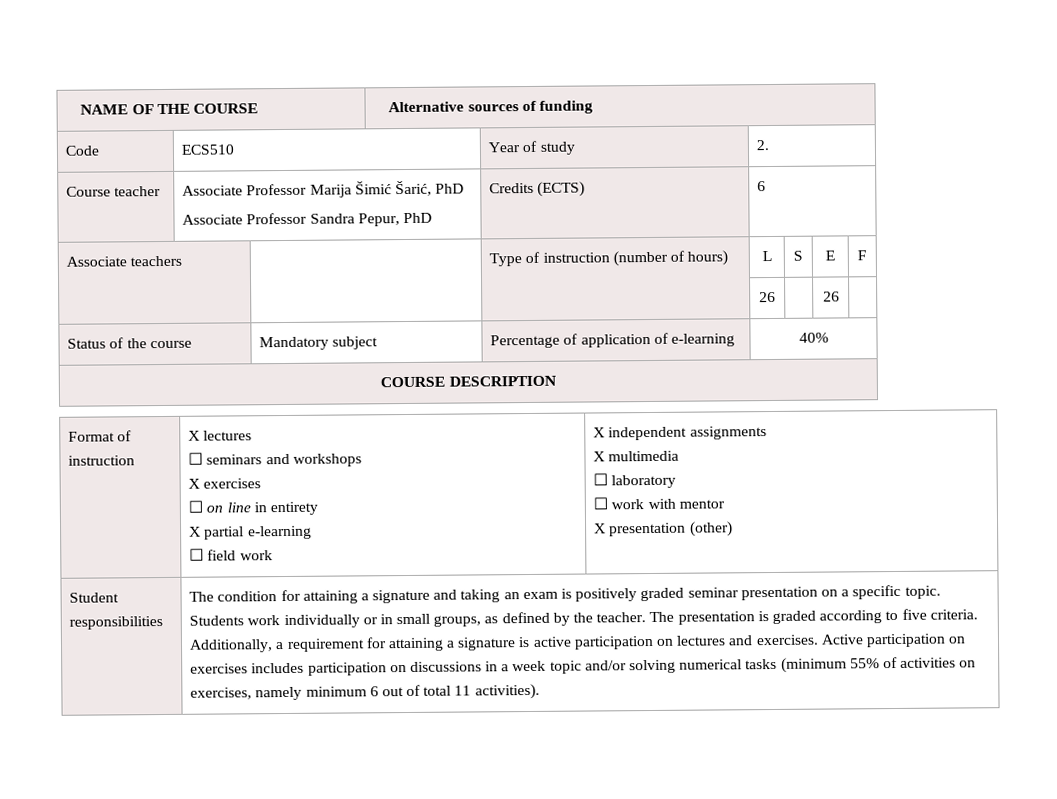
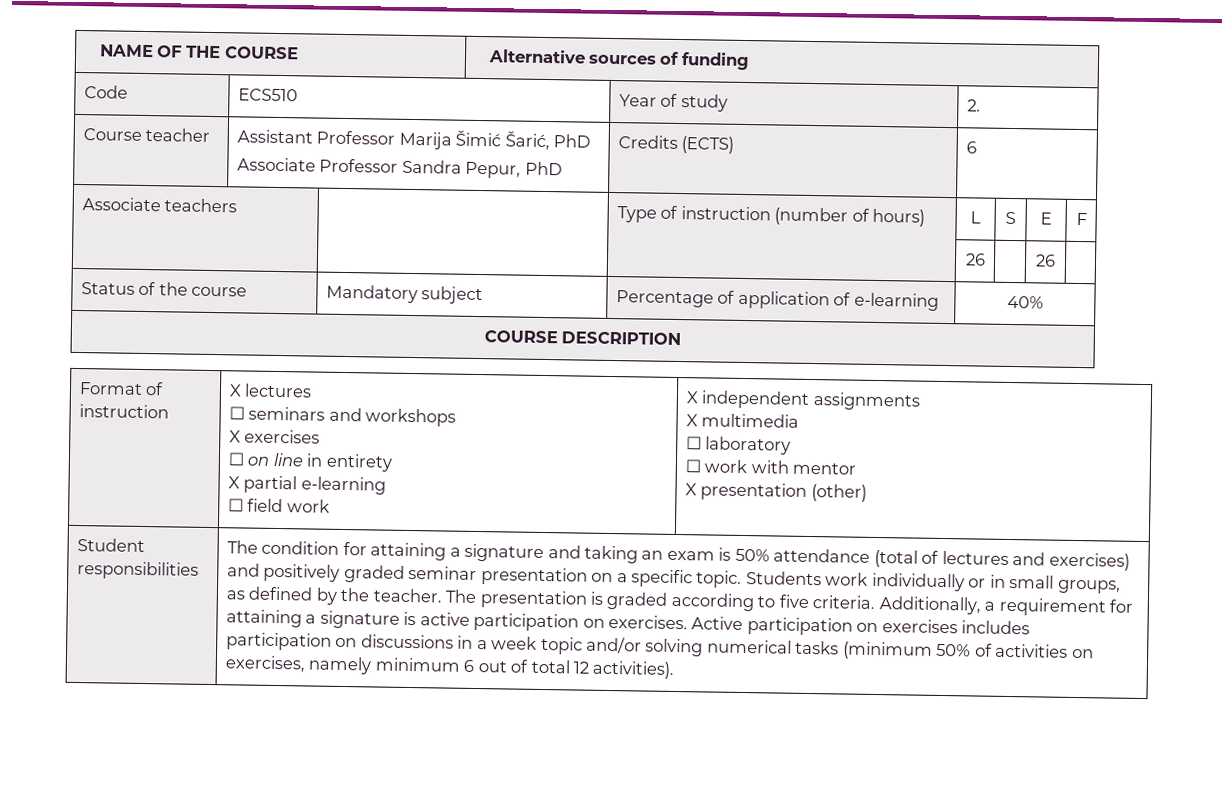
[182,185,244,196] Associate -> [236,129,313,144] Assistant
(573, 593) none -> [734,548,1130,571] [226,563,260,577] 50% attendance (total of lectures and exercises) and
[676,635,754,646] lectures and -> (605, 623) none
[849,658,880,669] 55% -> [936,643,972,657] 50%
[454,685,472,696] 11 -> [573,661,590,674] 12

